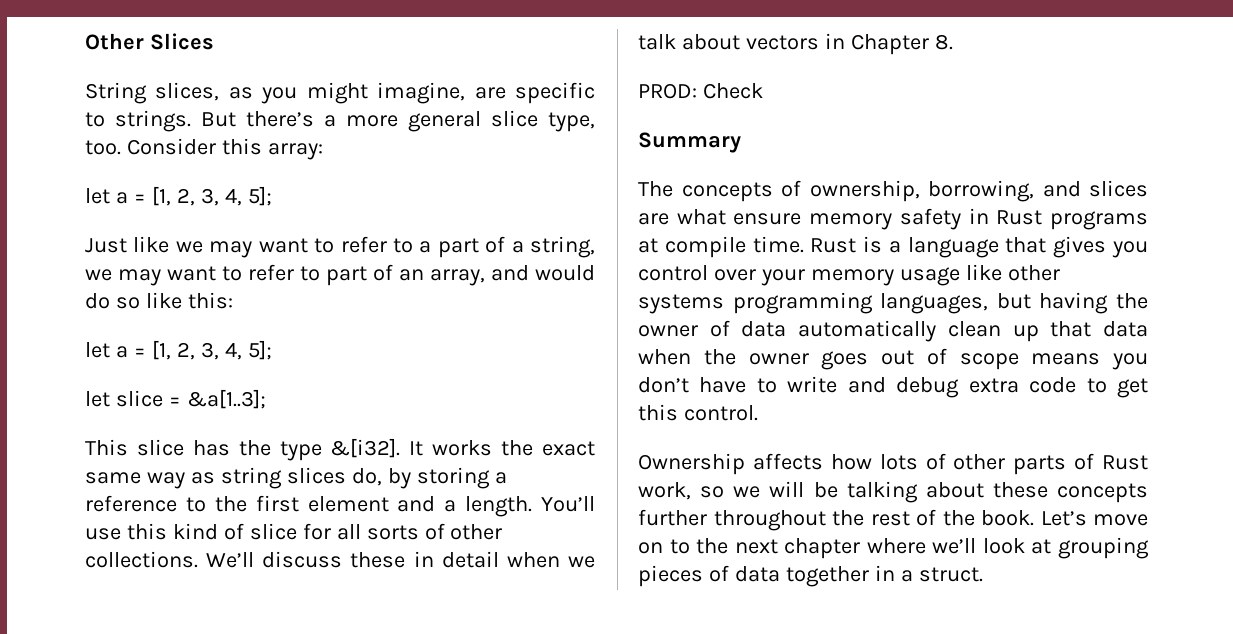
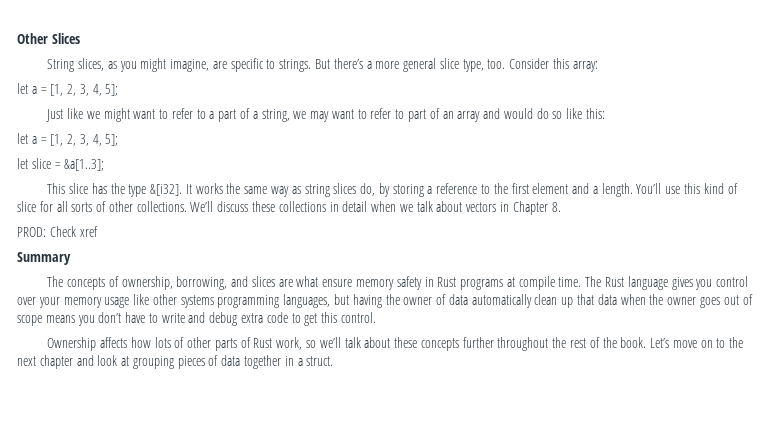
[209,241,253,258] may -> [103,108,130,122] might
[430,269,485,286] array, -> [457,111,481,122] array
[542,441,596,456] exact -> (241, 188) none
(406, 560) none -> [278,201,326,212] collections
(763, 91) none -> [79,226,98,237] xref
[810,236,1047,258] Rust is a language that -> [585,276,668,290] The Rust language
[733,481,918,503] we will be talking -> [319,337,361,348] we’ll talk
[866,538,977,554] where we’ll -> [76,355,94,366] and

